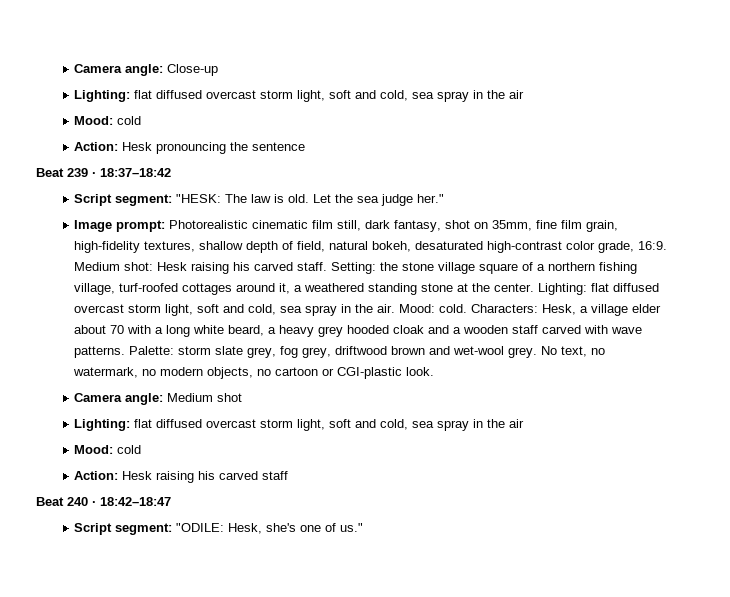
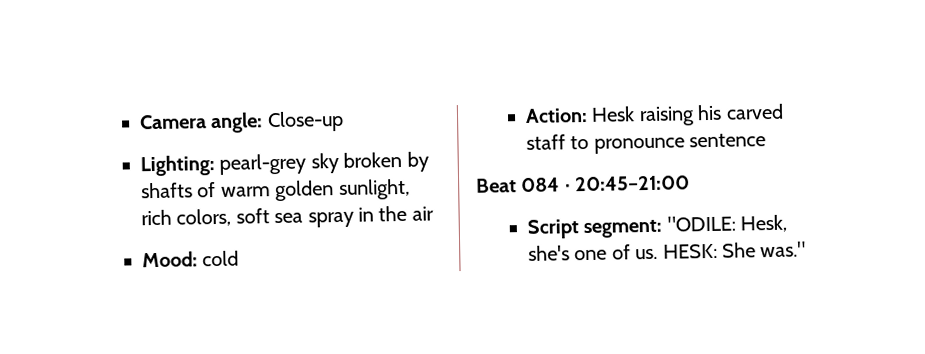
[134,90,525,102] [74,116,142,125] [74,142,306,154] [36,168,171,177] [74,194,445,206] [74,220,619,232] [74,241,668,253] [74,262,638,274] [74,283,660,295] [74,304,662,316] [74,325,643,337] [74,346,606,358] [73,367,435,379] [74,393,243,405] [74,419,409,431] flat diffused overcast storm light, soft and cold, sea spray in the air // Mood: cold // Action: Hesk pronouncing the sentence // Beat 239 · 18:37–18:42 // Script segment: "HESK: The law is old. Let the sea judge her." // Image prompt: Photorealistic cinematic film still, dark fantasy, shot on 35mm, fine film grain, high-fidelity textures, shallow depth of field, natural bokeh, desaturated high-contrast color grade, 16:9. Medium shot: Hesk raising his carved staff. Setting: the stone village square of a northern fishing village, turf-roofed cottages around it, a weathered standing stone at the center. Lighting: flat diffused overcast storm light, soft and cold, sea spray in the air. Mood: cold. Characters: Hesk, a village elder about 70 with a long white beard, a heavy grey hooded cloak and a wooden staff carved with wave patterns. Palette: storm slate grey, fog grey, driftwood brown and wet-wool grey. No text, no watermark, no modern objects, no cartoon or CGI-plastic look. // Camera angle: Medium shot // Lighting: flat diffused overcast storm light, soft and cold, -> [219,151,429,175] [140,178,410,202] [140,208,270,227] pearl-grey sky broken by shafts of warm golden sunlight, rich colors, soft
[36,497,171,506] // Beat 240 · 18:42–18:47 -> [570,133,767,154] [476,175,691,193] to pronounce sentence // Beat 084 · 20:45–21:00
[340,523,364,532] us." -> [635,241,807,260] us. HESK: She was."

